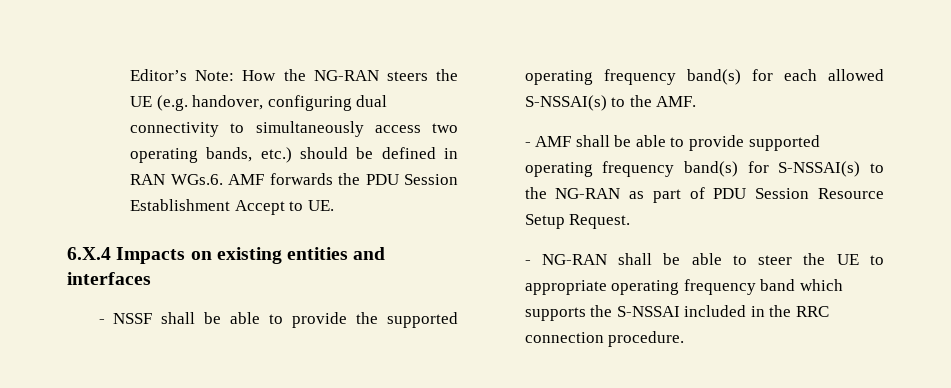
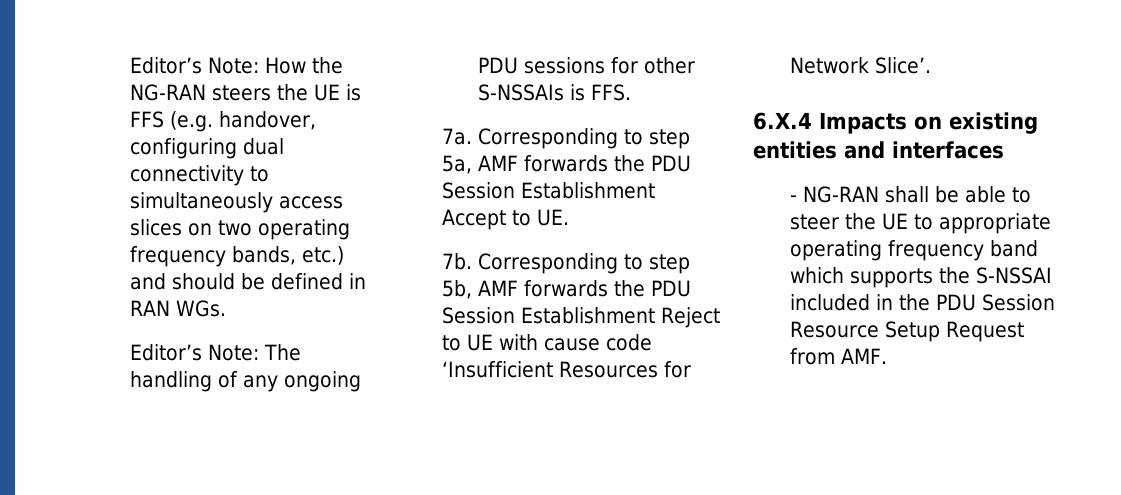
(153, 101) none -> [346,84,362,101] [130,111,165,128] is FFS
(421, 129) none -> [130,219,213,236] slices on
(199, 155) none -> [130,246,227,267] frequency
(292, 155) none -> [130,273,167,290] and
[170,174,223,185] WGs.6. -> [176,300,227,317] [130,344,302,361] [130,371,362,392] [478,57,696,74] [478,84,632,101] [441,128,690,149] [441,155,472,174] WGs. // Editor’s Note: The handling of any ongoing PDU sessions for other S-NSSAIs is FFS. // 7a. Corresponding to step 5a,
(334, 205) none -> [441,253,690,274] [441,280,691,299] [441,307,720,328] [441,334,652,351] [441,361,691,378] [789,57,931,74] // 7b. Corresponding to step 5b, AMF forwards the PDU Session Establishment Reject to UE with cause code ‘Insufficient Resources for Network Slice’.
[98,312,458,328] [524,69,884,85] [524,95,697,111] [524,135,820,151] [524,161,884,177] [524,187,884,203] [524,214,631,229] // - NSSF shall be able to provide the supported operating frequency band(s) for each allowed S-NSSAI(s) to the AMF. // - AMF shall be able to provide supported operating frequency band(s) for S-NSSAI(s) to the NG-RAN as part of PDU Session Resource Setup Request. -> (1004, 150) none
[796,306,830,317] [524,331,685,347] RRC connection procedure. -> [935,294,1055,311] [789,321,1024,342] [789,348,887,365] PDU Session Resource Setup Request from AMF.

